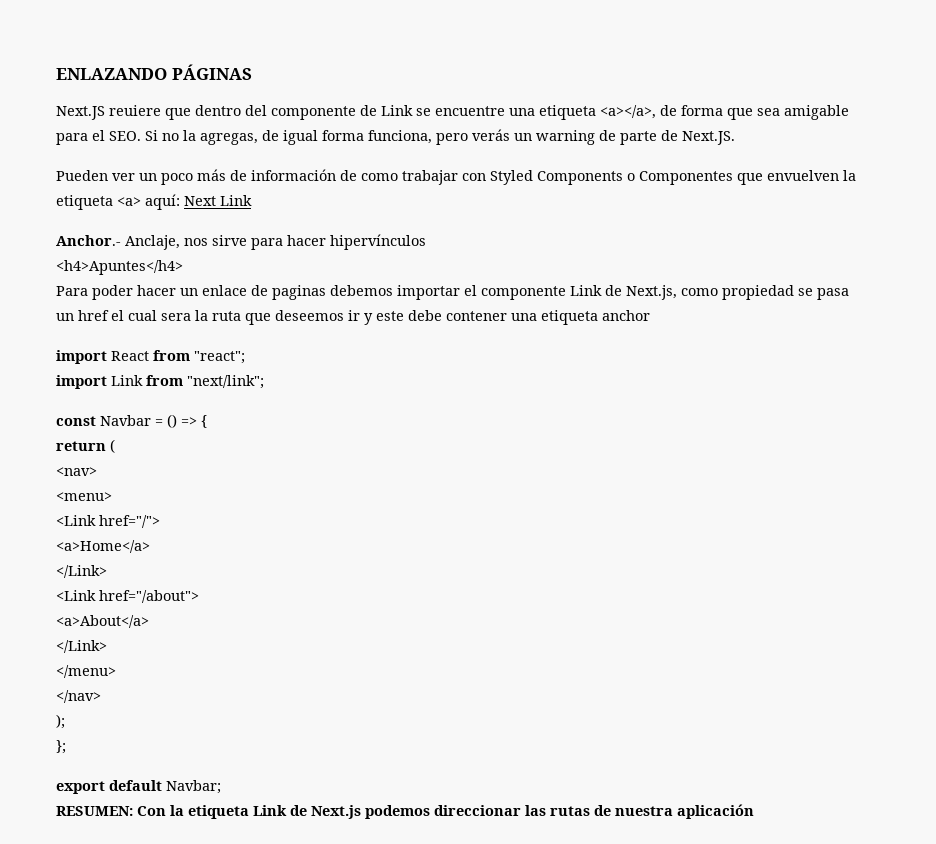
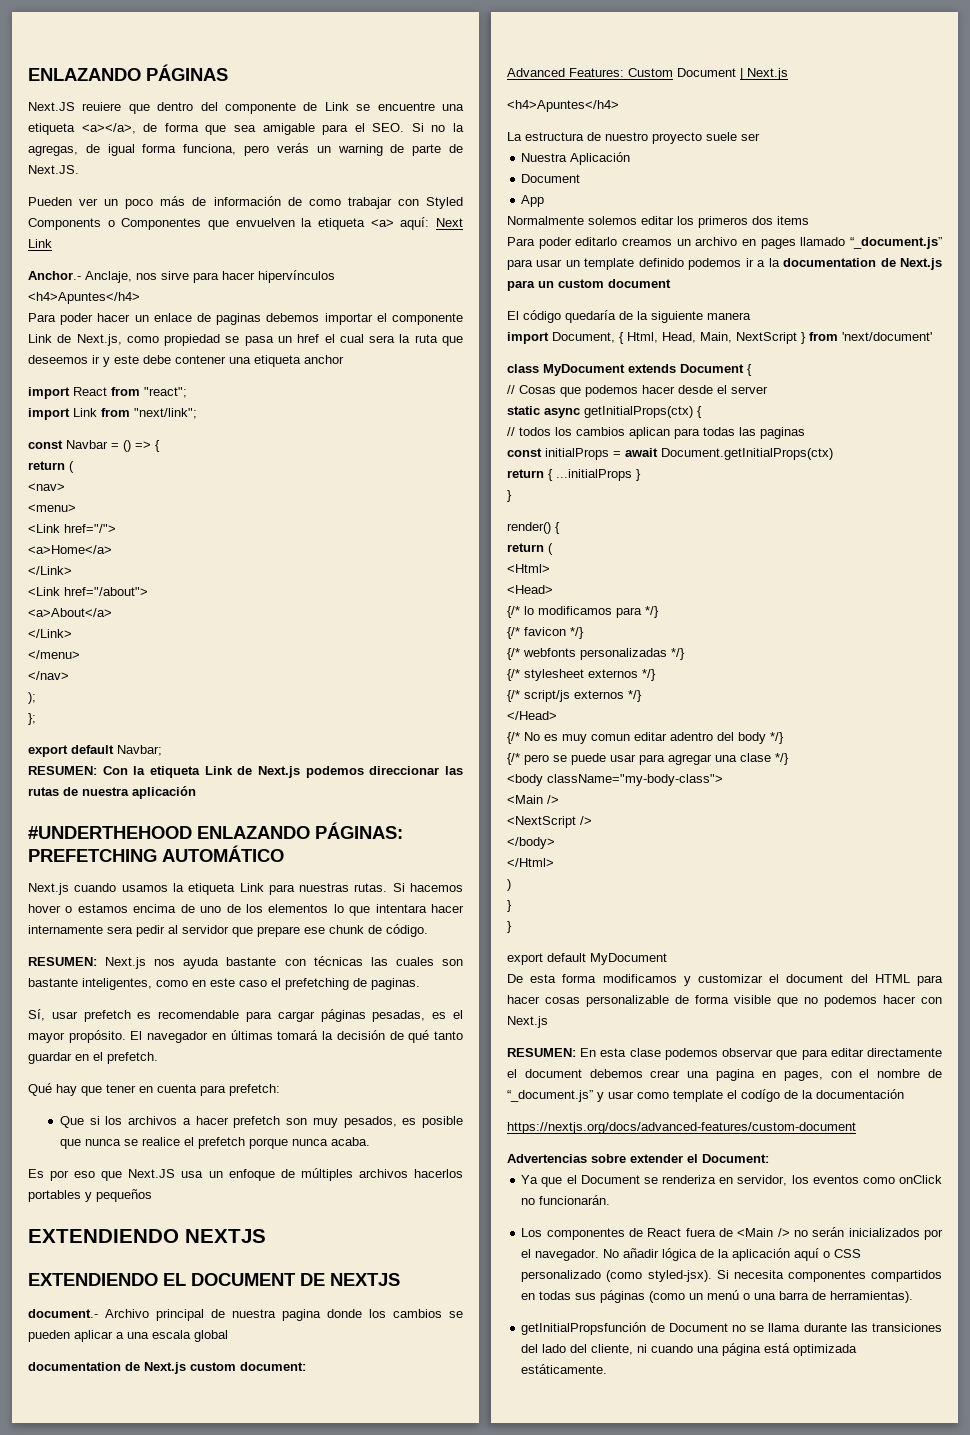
(754, 811) none -> [28,822,403,839] [28,845,284,862] [28,883,464,895] [28,904,464,916] [28,924,428,937] [28,956,463,969] [28,978,420,990] [28,1009,464,1022] [28,1030,464,1043] [28,1052,158,1064] [28,1083,280,1096] [59,1116,464,1128] [59,1137,370,1149] [28,1168,463,1181] [28,1189,152,1202] [28,1229,266,1243] [28,1273,400,1286] [28,1309,463,1321] [28,1330,228,1342] [28,1362,306,1374] [507,68,788,80] [507,100,619,112] [507,132,760,144] [521,152,631,165] [521,174,581,183] [521,195,545,207] [507,216,809,228] [507,237,942,249] [507,258,942,270] [507,279,671,291] [507,310,751,323] [507,332,932,344] [507,364,752,376] [507,385,768,397] [507,406,702,418] [507,427,805,439] [507,448,833,460] [507,469,641,481] [507,490,512,502] [507,522,560,534] [507,543,553,555] [507,564,550,573] [507,585,553,594] [507,606,659,618] [507,627,584,639] [507,648,685,660] [507,669,656,681] [507,690,642,702] [507,711,557,720] [507,732,784,744] [507,753,789,765] [507,774,723,786] [507,795,559,804] [507,816,592,828] [507,837,555,849] [507,858,554,867] [507,879,511,891] [507,900,512,912] [507,921,512,933] [507,953,667,965] [507,974,943,986] [507,995,942,1007] [507,1016,548,1028] [507,1048,942,1060] [507,1069,942,1081] [507,1089,904,1102] [507,1122,856,1134] [507,1154,769,1163] [521,1175,942,1187] [521,1195,611,1205] [521,1227,943,1240] [521,1248,862,1261] [521,1270,942,1282] [521,1290,914,1303] [521,1322,942,1335] [521,1343,858,1356] [521,1364,608,1374] // #UNDERTHEHOOD ENLAZANDO PÁGINAS: PREFETCHING AUTOMÁTICO // Next.js cuando usamos la etiqueta Link para nuestras rutas. Si hacemos hover o estamos encima de uno de los elementos lo que intentara hacer internamente sera pedir al servidor que prepare ese chunk de código. // RESUMEN: Next.js nos ayuda bastante con técnicas las cuales son bastante inteligentes, como en este caso el prefetching de paginas. // Sí, usar prefetch es recomendable para cargar páginas pesadas, es el mayor propósito. El navegador en últimas tomará la decisión de qué tanto guardar en el prefetch. // Qué hay que tener en cuenta para prefetch: // Que si los archivos a hacer prefetch son muy pesados, es posible que nunca se realice el prefetch porque nunca acaba. // Es por eso que Next.JS usa un enfoque de múltiples archivos hacerlos portables y pequeños // EXTENDIENDO NEXTJS // EXTENDIENDO EL DOCUMENT DE NEXTJS // document.- Archivo principal de nuestra pagina donde los cambios se pueden aplicar a una escala global // documentation de Next.js custom document: // Advanced Features: Custom Document | Next.js // <h4>Apuntes</h4> // La estructura de nuestro proyecto suele ser // Nuestra Aplicación // Document // App // Normalmente solemos editar los primeros dos items // Para poder editarlo creamos un archivo en pages llamado “_document.js” para usar un template definido podemos ir a la documentation de Next.js para un custom document // El código quedaría de la siguiente manera // import Document, { Html, Head, Main, NextScript } from 'next/document' // class MyDocument extends Document { // // Cosas que podemos hacer desde el server // static async getInitialProps(ctx) { // // todos los cambios aplican para todas las paginas // const initialProps = await Document.getInitialProps(ctx) // return { ...initialProps } // } // render() { // return ( // <Html> // <Head> // {/* lo modificamos para */} // {/* favicon */} // {/* webfonts personalizadas */} // {/* stylesheet externos */} // {/* script/js externos */} // </Head> // {/* No es muy comun editar adentro del body */} // {/* pero se puede usar para agregar una clase */} // <body className="my-body-class"> // <Main /> // <NextScript /> // </body> // </Html> // ) // } // } // export default MyDocument // De esta forma modificamos y customizar el document del HTML para hacer cosas personalizable de forma visible que no podemos hacer con Next.js // RESUMEN: En esta clase podemos observar que para editar directamente el document debemos crear una pagina en pages, con el nombre de “_document.js” y usar como template el codígo de la documentación // https://nextjs.org/docs/advanced-features/custom-document // Advertencias sobre extender el Document: // Ya que el Document se renderiza en servidor, los eventos como onClick no funcionarán. // Los componentes de React fuera de <Main /> no serán inicializados por el navegador. No añadir lógica de la aplicación aquí o CSS personalizado (como styled-jsx). Si necesita componentes compartidos en todas sus páginas (como un menú o una barra de herramientas). // getInitialPropsfunción de Document no se llama durante las transiciones del lado del cliente, ni cuando una página está optimizada estáticamente.

